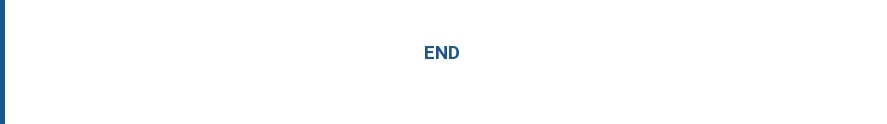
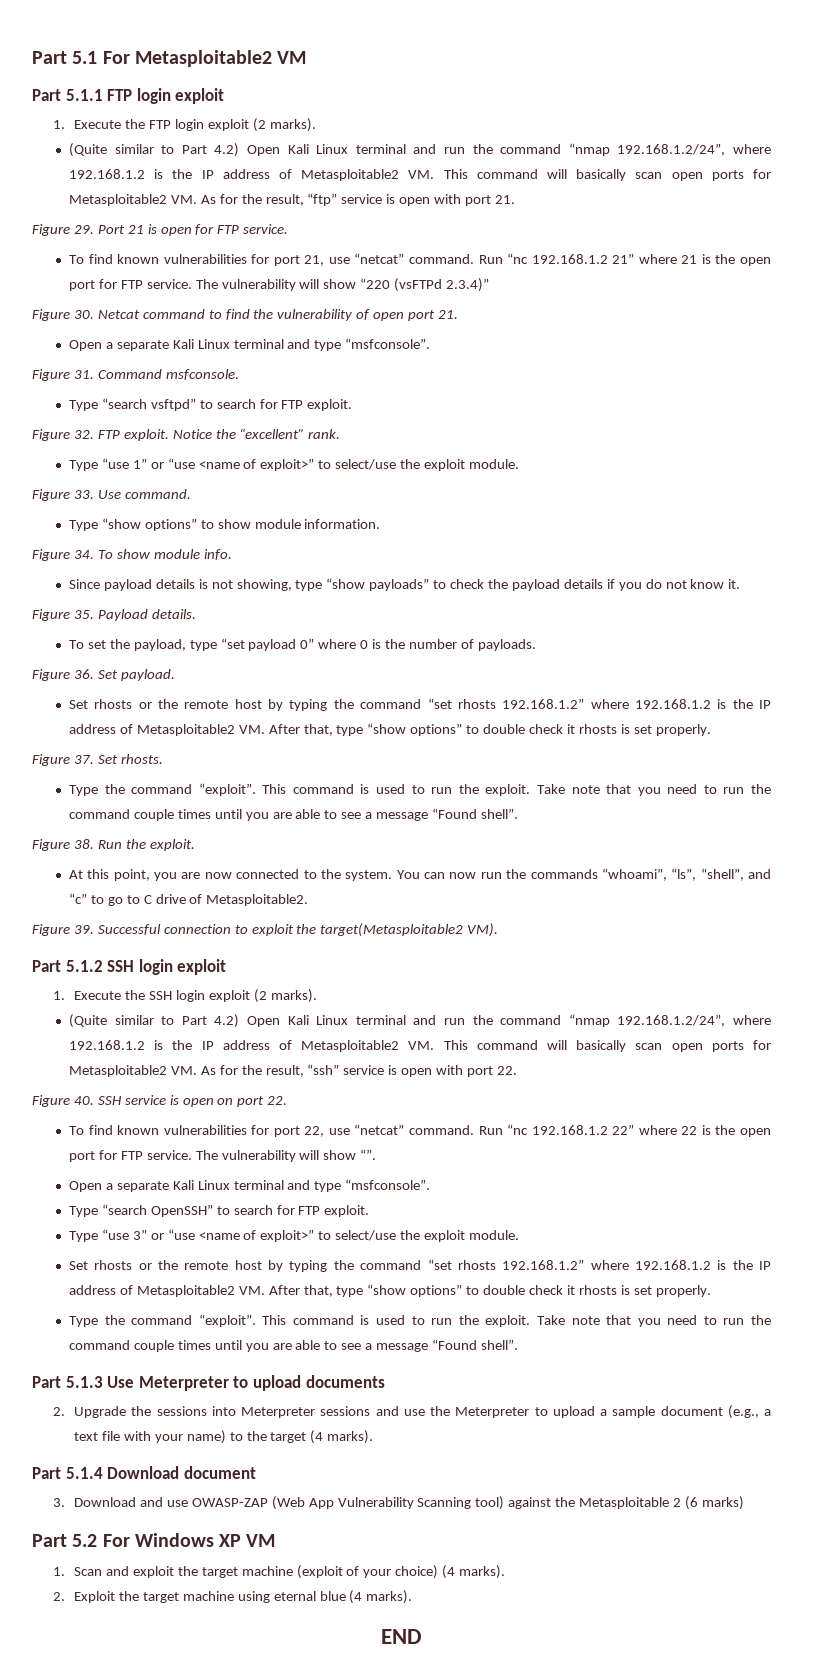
(424, 52) none -> [32,50,307,67] [32,88,225,104] [53,118,316,132] [68,143,771,157] [68,169,771,181] [68,193,515,206] [32,224,289,236] [68,253,771,266] [68,278,490,292] [32,309,459,321] [68,338,431,351] [32,369,239,381] [68,398,353,411] [32,428,341,441] [68,458,519,471] [32,489,191,501] [68,518,381,531] [32,549,232,561] [68,578,741,591] [32,609,196,621] [68,638,536,651] [32,669,175,681] [68,698,771,711] [68,723,711,736] [32,754,163,766] [68,783,771,796] [68,808,518,821] [32,839,195,851] [68,868,771,881] [68,893,309,906] [32,923,499,937] [32,959,227,975] [53,989,317,1003] [68,1014,771,1028] [68,1040,771,1052] [68,1064,517,1077] [32,1095,288,1107] [68,1124,771,1137] [68,1149,377,1162] [68,1179,431,1192] [68,1204,370,1217] [68,1229,519,1242] [68,1259,771,1272] [68,1284,711,1297] [68,1314,771,1327] [68,1339,518,1352] [32,1375,385,1391] [53,1405,771,1419] [74,1430,374,1444] [32,1466,256,1479] [53,1496,744,1510] [32,1533,276,1547] [53,1565,506,1579] [53,1590,413,1604] Part 5.1 For Metasploitable2 VM // Part 5.1.1 FTP login exploit // 1. Execute the FTP login exploit (2 marks). // (Quite similar to Part 4.2) Open Kali Linux terminal and run the command “nmap 192.168.1.2/24”, where 192.168.1.2 is the IP address of Metasploitable2 VM. This command will basically scan open ports for Metasploitable2 VM. As for the result, “ftp” service is open with port 21. // Figure 29. Port 21 is open for FTP service. // To find known vulnerabilities for port 21, use “netcat” command. Run “nc 192.168.1.2 21” where 21 is the open port for FTP service. The vulnerability will show “220 (vsFTPd 2.3.4)” // Figure 30. Netcat command to find the vulnerability of open port 21. // Open a separate Kali Linux terminal and type “msfconsole”. // Figure 31. Command msfconsole. // Type “search vsftpd” to search for FTP exploit. // Figure 32. FTP exploit. Notice the “excellent” rank. // Type “use 1” or “use <name of exploit>” to select/use the exploit module. // Figure 33. Use command. // Type “show options” to show module information. // Figure 34. To show module info. // Since payload details is not showing, type “show payloads” to check the payload details if you do not know it. // Figure 35. Payload details. // To set the payload, type “set payload 0” where 0 is the number of payloads. // Figure 36. Set payload. // Set rhosts or the remote host by typing the command “set rhosts 192.168.1.2” where 192.168.1.2 is the IP address of Metasploitable2 VM. After that, type “show options” to double check it rhosts is set properly. // Figure 37. Set rhosts. // Type the command “exploit”. This command is used to run the exploit. Take note that you need to run the command couple times until you are able to see a message “Found shell”. // Figure 38. Run the exploit. // At this point, you are now connected to the system. You can now run the commands “whoami”, “ls”, “shell”, and “c” to go to C drive of Metasploitable2. // Figure 39. Successful connection to exploit the target(Metasploitable2 VM). // Part 5.1.2 SSH login exploit // 1. Execute the SSH login exploit (2 marks). // (Quite similar to Part 4.2) Open Kali Linux terminal and run the command “nmap 192.168.1.2/24”, where 192.168.1.2 is the IP address of Metasploitable2 VM. This command will basically scan open ports for Metasploitable2 VM. As for the result, “ssh” service is open with port 22. // Figure 40. SSH service is open on port 22. // To find known vulnerabilities for port 22, use “netcat” command. Run “nc 192.168.1.2 22” where 22 is the open port for FTP service. The vulnerability will show “”. // Open a separate Kali Linux terminal and type “msfconsole”. // Type “search OpenSSH” to search for FTP exploit. // Type “use 3” or “use <name of exploit>” to select/use the exploit module. // Set rhosts or the remote host by typing the command “set rhosts 192.168.1.2” where 192.168.1.2 is the IP address of Metasploitable2 VM. After that, type “show options” to double check it rhosts is set properly. // Type the command “exploit”. This command is used to run the exploit. Take note that you need to run the command couple times until you are able to see a message “Found shell”. // Part 5.1.3 Use Meterpreter to upload documents // 2. Upgrade the sessions into Meterpreter sessions and use the Meterpreter to upload a sample document (e.g., a text file with your name) to the target (4 marks). // Part 5.1.4 Download document // 3. Download and use OWASP-ZAP (Web App Vulnerability Scanning tool) against the Metasploitable 2 (6 marks) // Part 5.2 For Windows XP VM // 1. Scan and exploit the target machine (exploit of your choice) (4 marks). // 2. Exploit the target machine using eternal blue (4 marks). //

